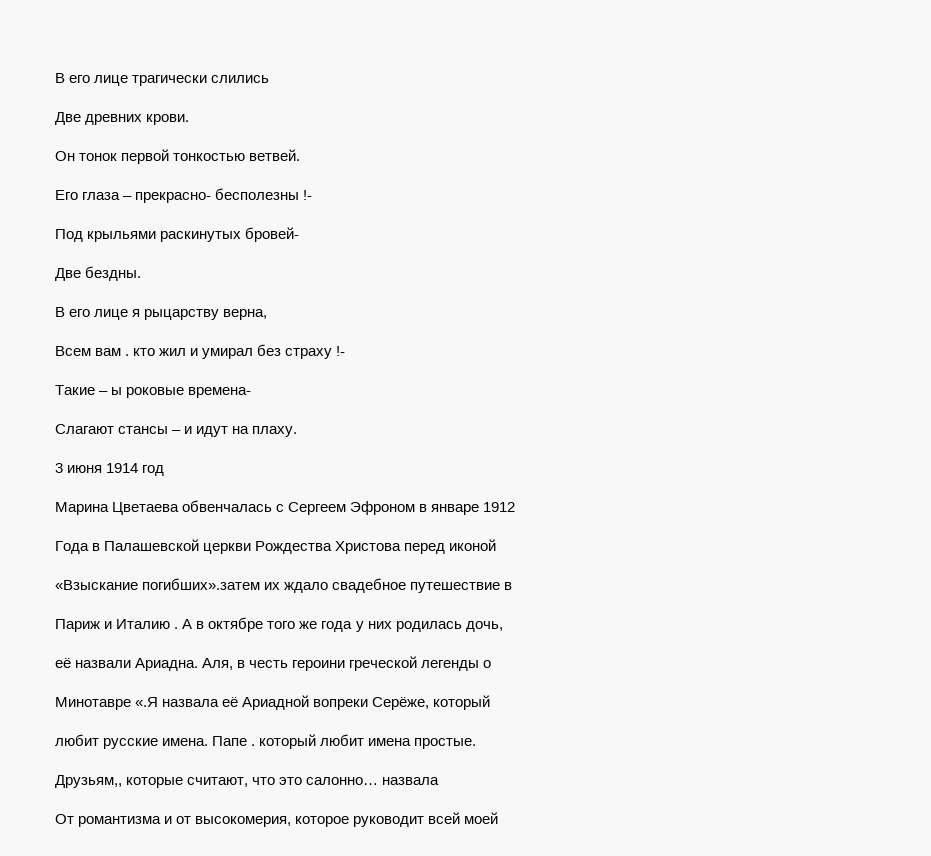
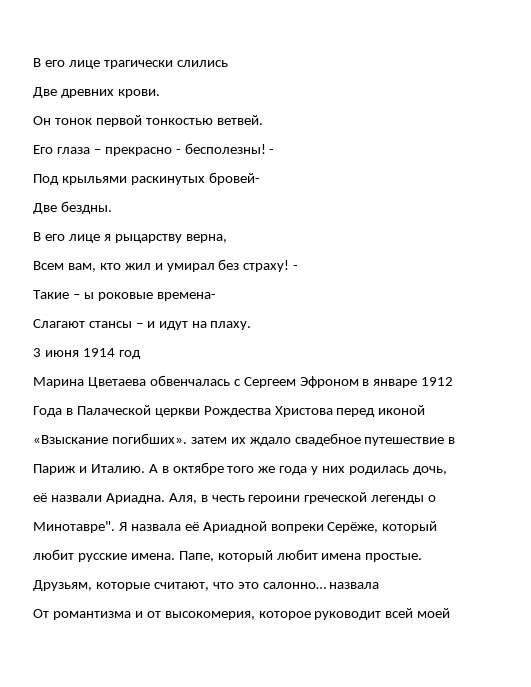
[135,188,313,203] прекрасно- бесполезны !- -> [104,143,275,156] прекрасно - бесполезны! -
[95,348,130,356] вам . -> [67,263,96,272] вам,
[285,346,346,359] страху !- -> [243,260,299,272] страху! -
[104,539,200,551] Палашевской -> [76,405,151,415] Палаческой
[142,578,261,590] погибших».затем -> [111,433,227,444] погибших». затем
[116,619,179,629] Италию . -> [90,464,145,473] Италию.
[55,697,159,710] Минотавре «.Я -> [33,521,127,533] Минотавре". Я
[212,736,256,746] Папе . -> [178,551,214,562] Папе,
[55,775,122,788] Друзьям,, -> [33,580,92,591] Друзьям,

